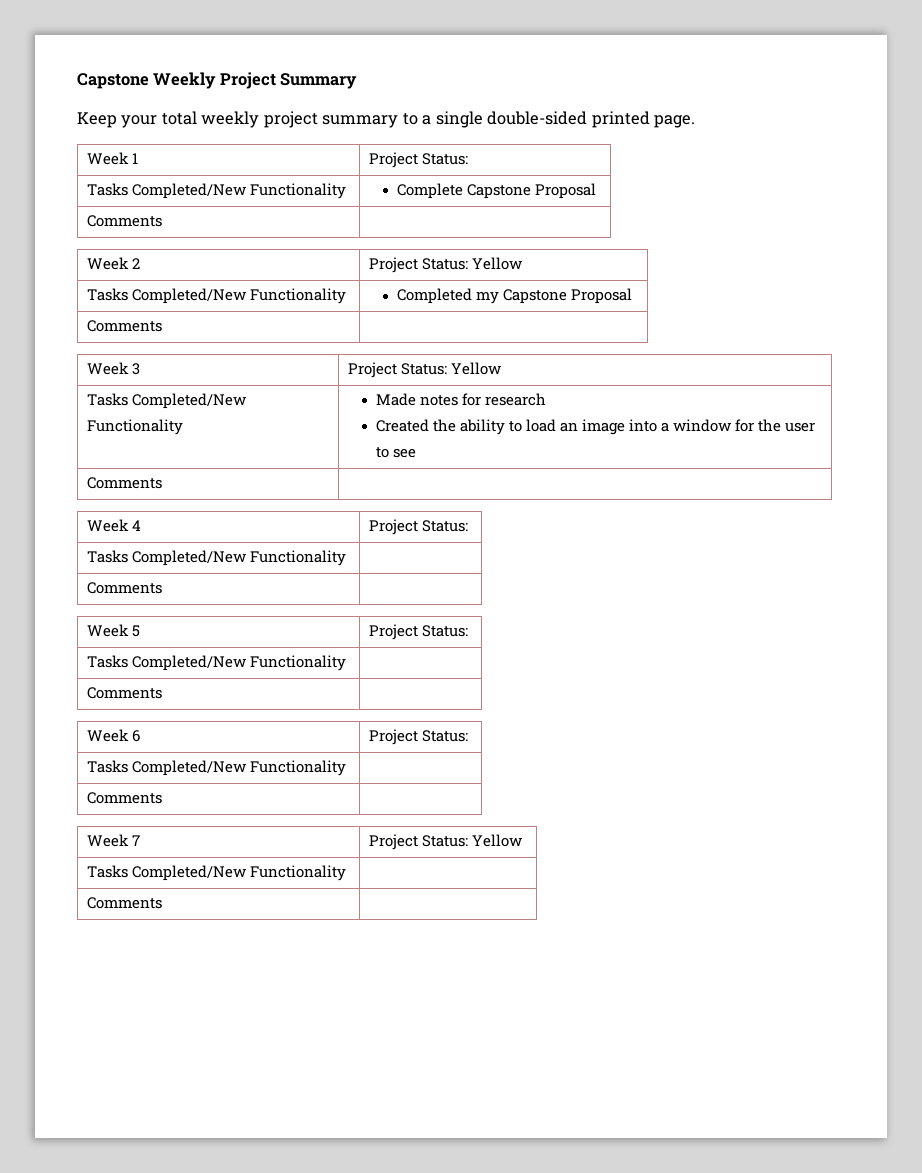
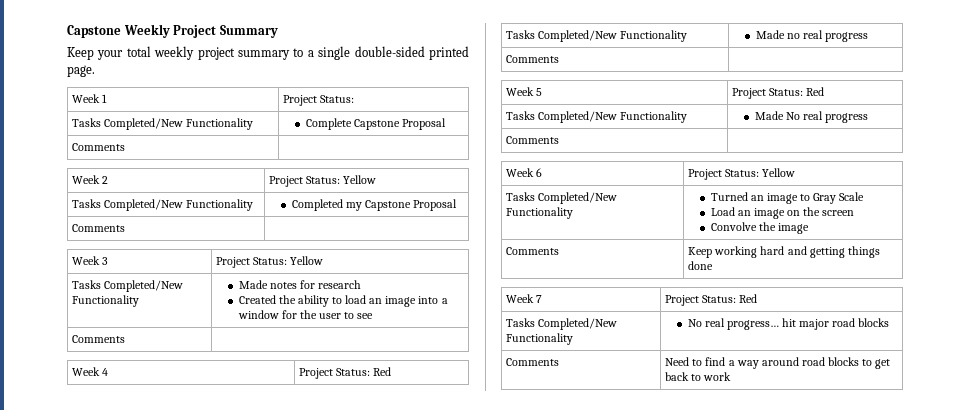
[87,550,347,566] // Tasks Completed/New Functionality | -> [373,367,392,376] [506,30,688,42] [755,30,868,42] Red // Tasks Completed/New Functionality | Made no real progress
[87,655,347,671] // Tasks Completed/New Functionality | -> [806,87,825,96] [506,111,688,123] [754,111,868,123] Red // Tasks Completed/New Functionality | Made No real progress
[87,760,347,776] [87,792,163,804] // Tasks Completed/New Functionality | // Comments | -> [762,168,796,177] [506,192,618,204] [506,207,574,219] [710,192,865,204] [710,207,855,219] [710,222,809,234] [506,247,560,255] [688,246,880,258] [688,261,714,270] Yellow // Tasks Completed/New Functionality | Turned an image to Gray Scale // Load an image on the screen // Convolve the image // Comments | Keep working hard and getting things done
[472,834,523,847] [87,865,347,881] [87,897,163,909] Yellow // Tasks Completed/New Functionality | // Comments | -> [739,294,758,303] [506,318,618,330] [506,333,574,345] [687,318,890,330] [506,358,560,366] [665,357,891,369] [665,372,732,381] Red // Tasks Completed/New Functionality | No real progress… hit major road blocks // Comments | Need to find a way around road blocks to get back to work

